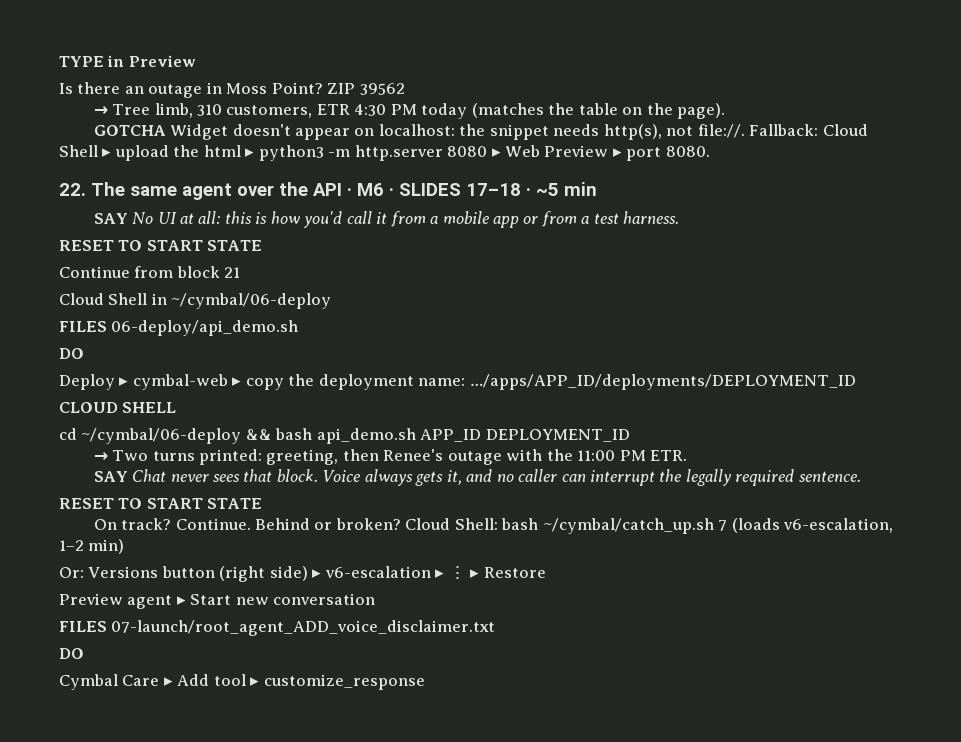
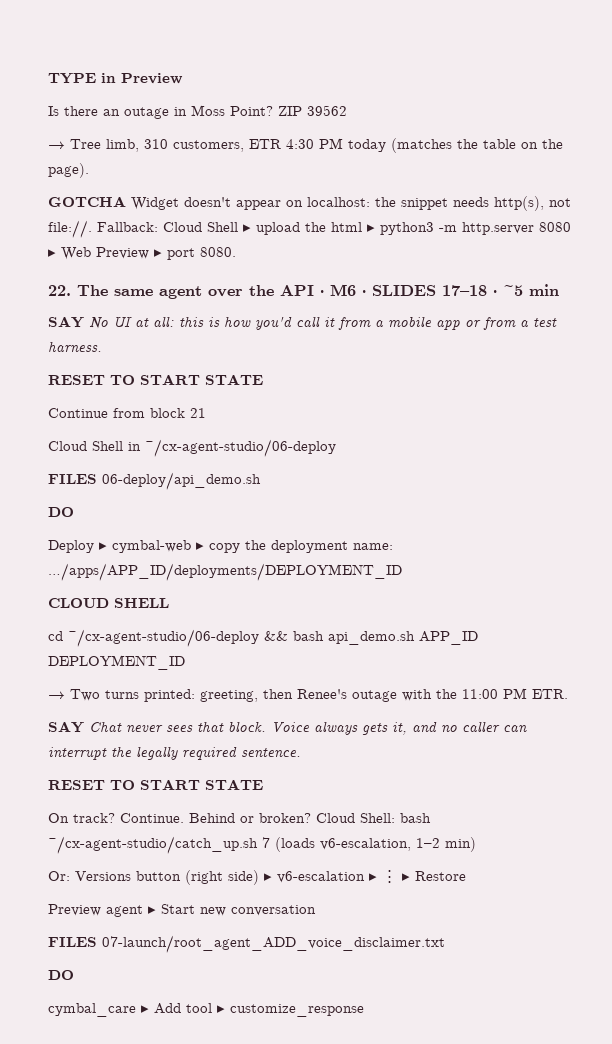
[171,293,332,309] ~/cymbal/06-deploy -> [145,439,336,457] ~/cx-agent-studio/06-deploy
[81,428,242,444] ~/cymbal/06-deploy -> [68,629,259,647] ~/cx-agent-studio/06-deploy
[542,518,714,534] ~/cymbal/catch_up.sh -> [48,836,258,854] ~/cx-agent-studio/catch_up.sh
[59,674,160,690] Cymbal Care -> [48,1003,136,1017] cymbal_care

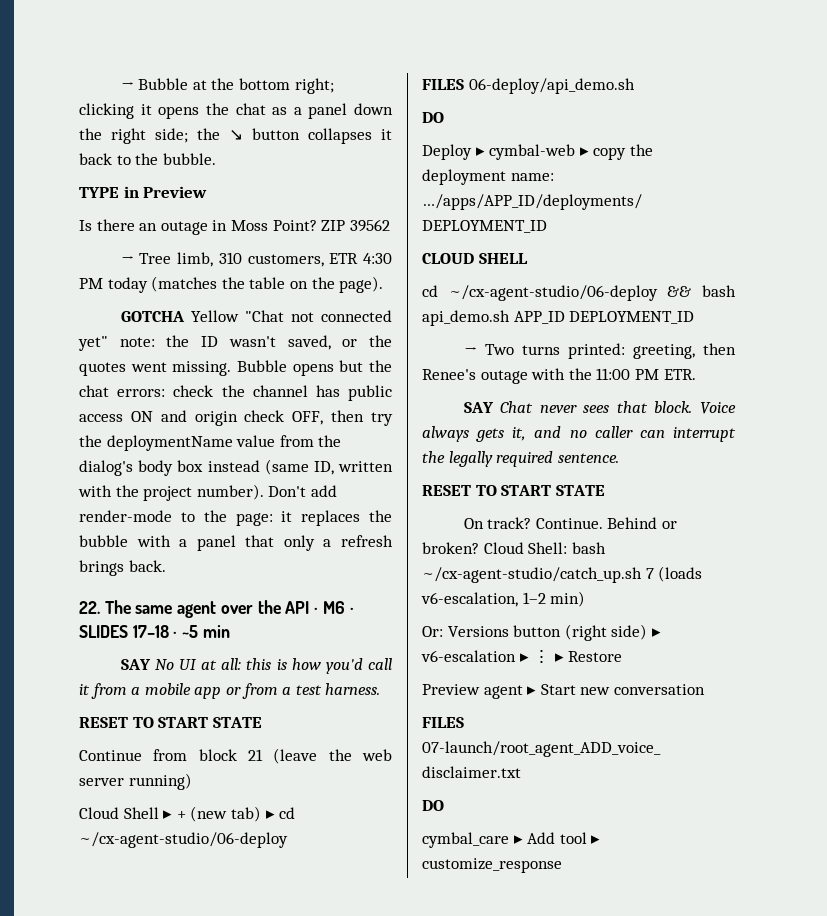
(48, 78) none -> [120,78,334,94] [79,103,393,119] [79,128,392,144] [79,153,216,165] → Bubble at the bottom right; clicking it opens the chat as a panel down the right side; the ↘ button collapses it back to the bubble. //
[131,196,571,211] [48,220,571,238] [48,247,236,260] Widget doesn't appear on localhost: the snippet needs http(s), not file://. Fallback: Cloud Shell ▸ upload the html ▸ python3 -m http.server 8080 ▸ Web Preview ▸ port 8080. -> [190,310,392,322] [78,335,393,351] [79,360,392,376] [79,385,392,401] [79,410,393,426] [79,435,342,451] [79,459,393,476] [78,484,337,501] [79,510,392,526] [79,535,394,551] [79,560,166,576] Yellow "Chat not connected yet" note: the ID wasn't saved, or the quotes went missing. Bubble opens but the chat errors: check the channel has public access ON and origin check OFF, then try the deploymentName value from the dialog's body box instead (same ID, written with the project number). Don't add render-mode to the page: it replaces the bubble with a panel that only a refresh brings back.
[48,441,141,451] // Cloud Shell in -> [273,748,392,764] [79,773,192,790] [79,806,296,822] (leave the web server running) // Cloud Shell ▸ + (new tab) ▸ cd

